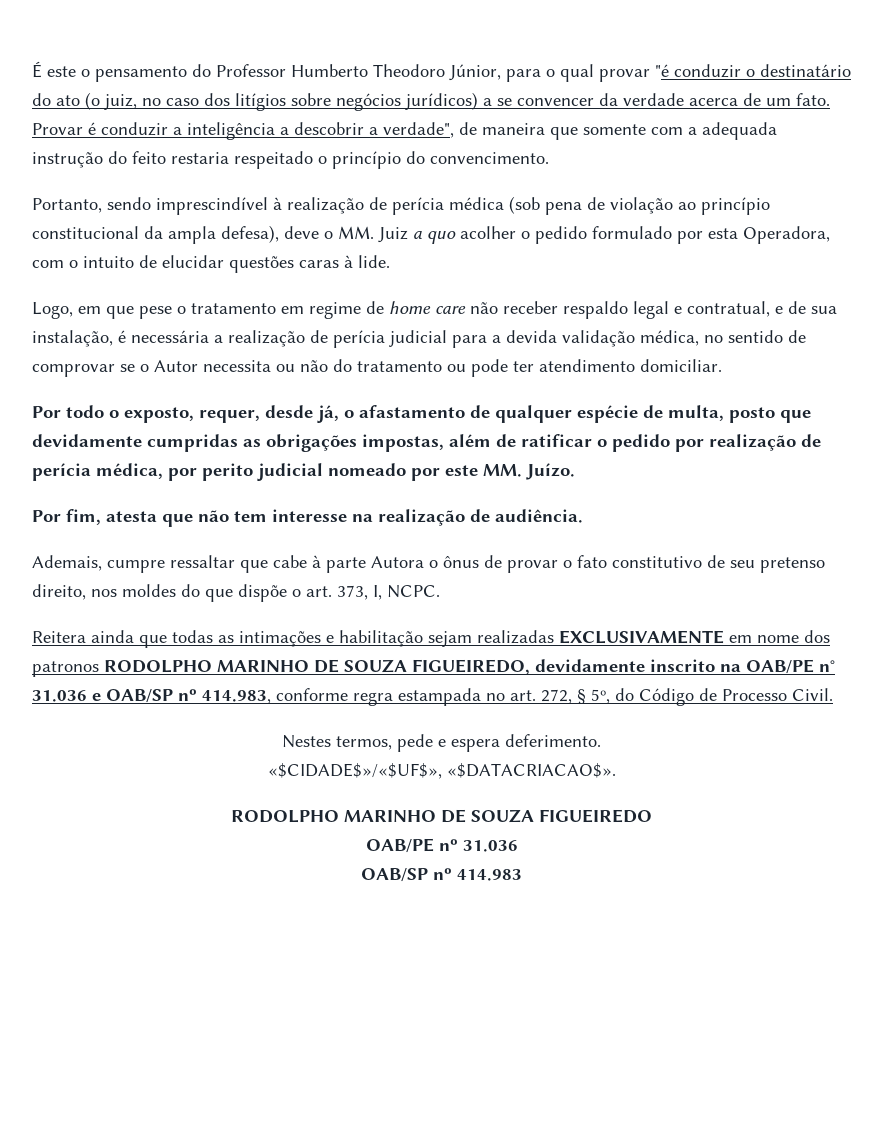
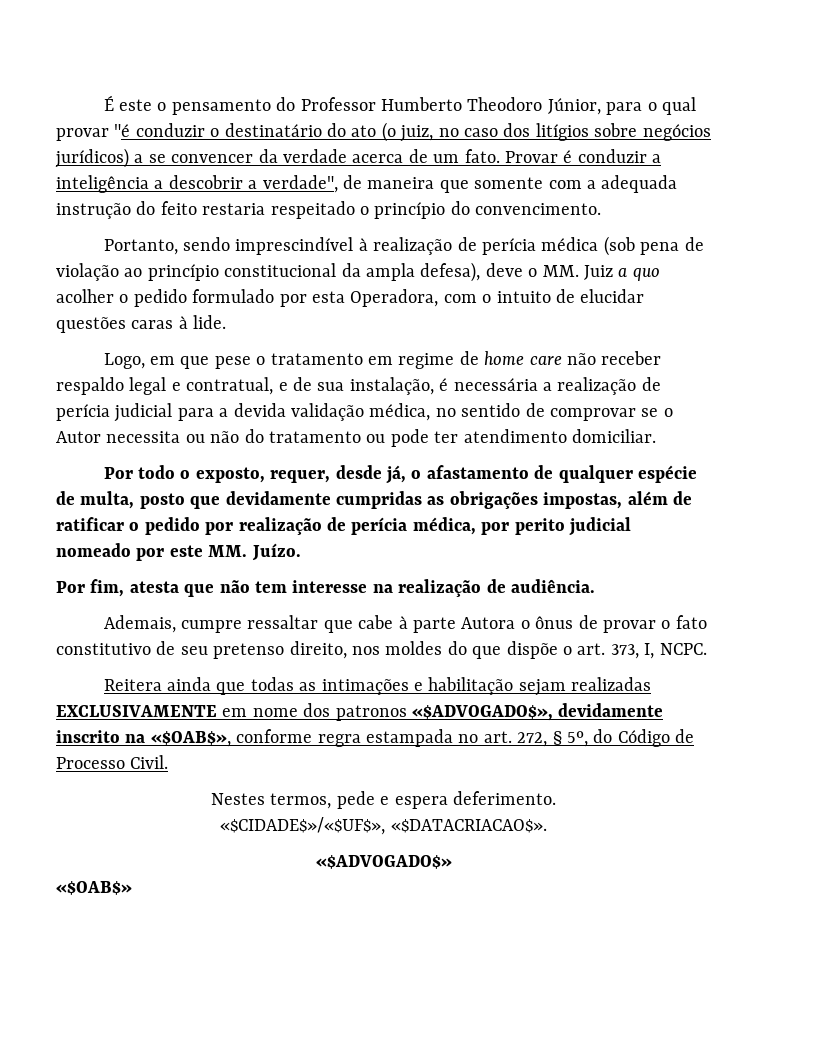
[104,659,835,675] [32,689,271,704] RODOLPHO MARINHO DE SOUZA FIGUEIREDO, devidamente inscrito na OAB/PE n° 31.036 e OAB/SP nº 414.983, -> [412,703,664,721] [56,730,231,747] «$ADVOGADO$», devidamente inscrito na «$OAB$»,
[231,809,652,823] [365,838,518,853] [361,868,522,882] RODOLPHO MARINHO DE SOUZA FIGUEIREDO // OAB/PE nº 31.036 // OAB/SP nº 414.983 -> [315,855,452,869] [56,881,132,895] «$ADVOGADO$» // «$OAB$»

